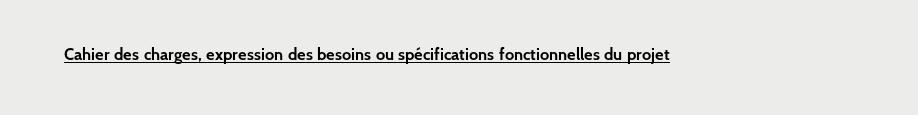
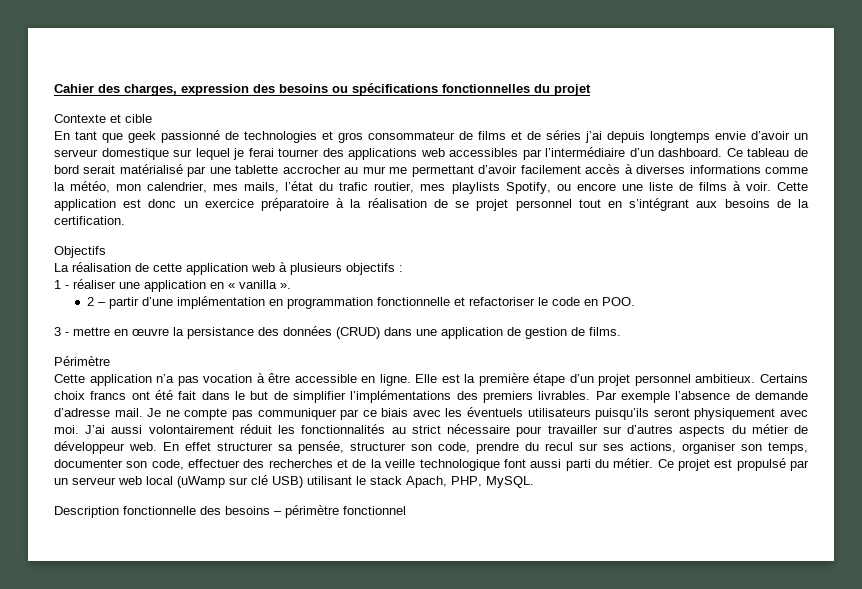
(670, 56) none -> [54,114,152,123] [54,130,808,143] [54,147,808,160] [54,164,809,177] [54,181,808,194] [54,198,810,211] [54,216,125,225] [54,246,106,258] [54,262,403,275] [54,279,291,292] [86,296,635,309] [54,326,621,339] [54,356,110,366] [54,373,808,386] [54,390,809,403] [54,407,808,420] [54,424,809,437] [54,441,808,454] [54,458,810,471] [54,475,534,488] [54,505,406,518] // Contexte et cible // En tant que geek passionné de technologies et gros consommateur de films et de séries j’ai depuis longtemps envie d’avoir un serveur domestique sur lequel je ferai tourner des applications web accessibles par l’intermédiaire d’un dashboard. Ce tableau de bord serait matérialisé par une tablette accrocher au mur me permettant d’avoir facilement accès à diverses informations comme la météo, mon calendrier, mes mails, l’état du trafic routier, mes playlists Spotify, ou encore une liste de films à voir. Cette application est donc un exercice préparatoire à la réalisation de se projet personnel tout en s’intégrant aux besoins de la certification. // Objectifs // La réalisation de cette application web à plusieurs objectifs : // 1 - réaliser une application en « vanilla ». // 2 – partir d’une implémentation en programmation fonctionnelle et refactoriser le code en POO. // 3 - mettre en œuvre la persistance des données (CRUD) dans une application de gestion de films. // Périmètre // Cette application n’a pas vocation à être accessible en ligne. Elle est la première étape d’un projet personnel ambitieux. Certains choix francs ont été fait dans le but de simplifier l’implémentations des premiers livrables. Par exemple l’absence de demande d’adresse mail. Je ne compte pas communiquer par ce biais avec les éventuels utilisateurs puisqu’ils seront physiquement avec moi. J’ai aussi volontairement réduit les fonctionnalités au strict nécessaire pour travailler sur d’autres aspects du métier de développeur web. En effet structurer sa pensée, structurer son code, prendre du recul sur ses actions, organiser son temps, documenter son code, effectuer des recherches et de la veille technologique font aussi parti du métier. Ce projet est propulsé par un serveur web local (uWamp sur clé USB) utilisant le stack Apach, PHP, MySQL. // Description fonctionnelle des besoins – périmètre fonctionnel

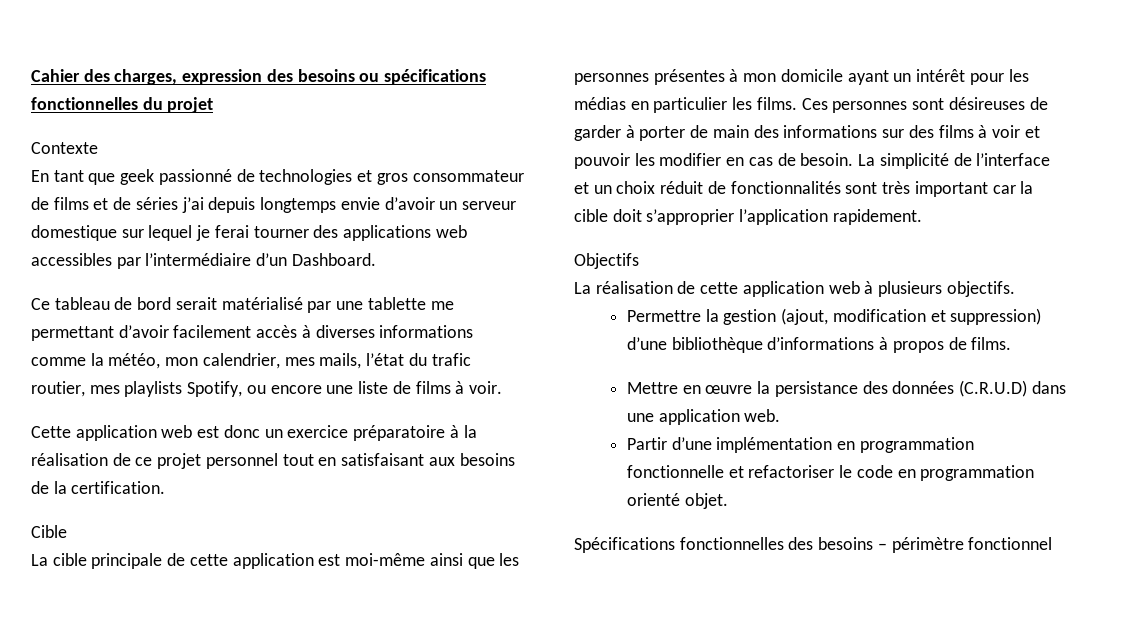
[110,114,152,123] et cible -> (98, 148) none
[658,148,723,157] dashboard. -> [291,253,376,266] Dashboard. //
[282,165,386,174] accrocher au mur -> (426, 303) none
[776,182,808,191] [54,199,116,211] Cette application -> [31,425,193,441] // Cette application web
[455,201,470,208] se -> [135,457,153,466] ce
[629,198,690,211] s’intégrant -> [341,453,425,466] satisfaisant
(125, 220) none -> [31,525,67,538] [31,553,520,569] [574,69,1029,85] [574,97,1048,113] [574,125,1040,141] [574,153,1051,169] [574,181,1034,197] [574,209,922,225] // Cible // La cible principale de cette application est moi-même ainsi que les personnes présentes à mon domicile ayant un intérêt pour les médias en particulier les films. Ces personnes sont désireuses de garder à porter de main des informations sur des films à voir et pouvoir les modifier en cas de besoin. La simplicité de l’interface et un choix réduit de fonctionnalités sont très important car la cible doit s’approprier l’application rapidement.
[346,263,403,275] [54,279,291,292] [86,297,139,309] objectifs : // 1 - réaliser une application en « vanilla ». // 2 – partir -> [946,281,1015,297] [626,308,1042,325] [626,337,1012,353] [626,380,1066,397] [626,409,781,425] [626,437,667,450] objectifs. // Permettre la gestion (ajout, modification et suppression) d’une bibliothèque d’informations à propos de films. // Mettre en œuvre la persistance des données (C.R.U.D) dans une application web. // Partir
[601,297,635,306] [54,326,621,339] [54,356,110,366] [54,373,808,386] [54,390,809,403] [54,407,808,420] [54,424,809,437] [54,441,808,454] [54,458,810,471] [54,475,534,488] [54,506,196,518] POO. // 3 - mettre en œuvre la persistance des données (CRUD) dans une application de gestion de films. // Périmètre // Cette application n’a pas vocation à être accessible en ligne. Elle est la première étape d’un projet personnel ambitieux. Certains choix francs ont été fait dans le but de simplifier l’implémentations des premiers livrables. Par exemple l’absence de demande d’adresse mail. Je ne compte pas communiquer par ce biais avec les éventuels utilisateurs puisqu’ils seront physiquement avec moi. J’ai aussi volontairement réduit les fonctionnalités au strict nécessaire pour travailler sur d’autres aspects du métier de développeur web. En effet structurer sa pensée, structurer son code, prendre du recul sur ses actions, organiser son temps, documenter son code, effectuer des recherches et de la veille technologique font aussi parti du métier. Ce projet est propulsé par un serveur web local (uWamp sur clé USB) utilisant le stack Apach, PHP, MySQL. // Description fonctionnelle -> [920,465,1035,481] [626,493,728,509] [574,537,784,553] programmation orienté objet. // Spécifications fonctionnelles

